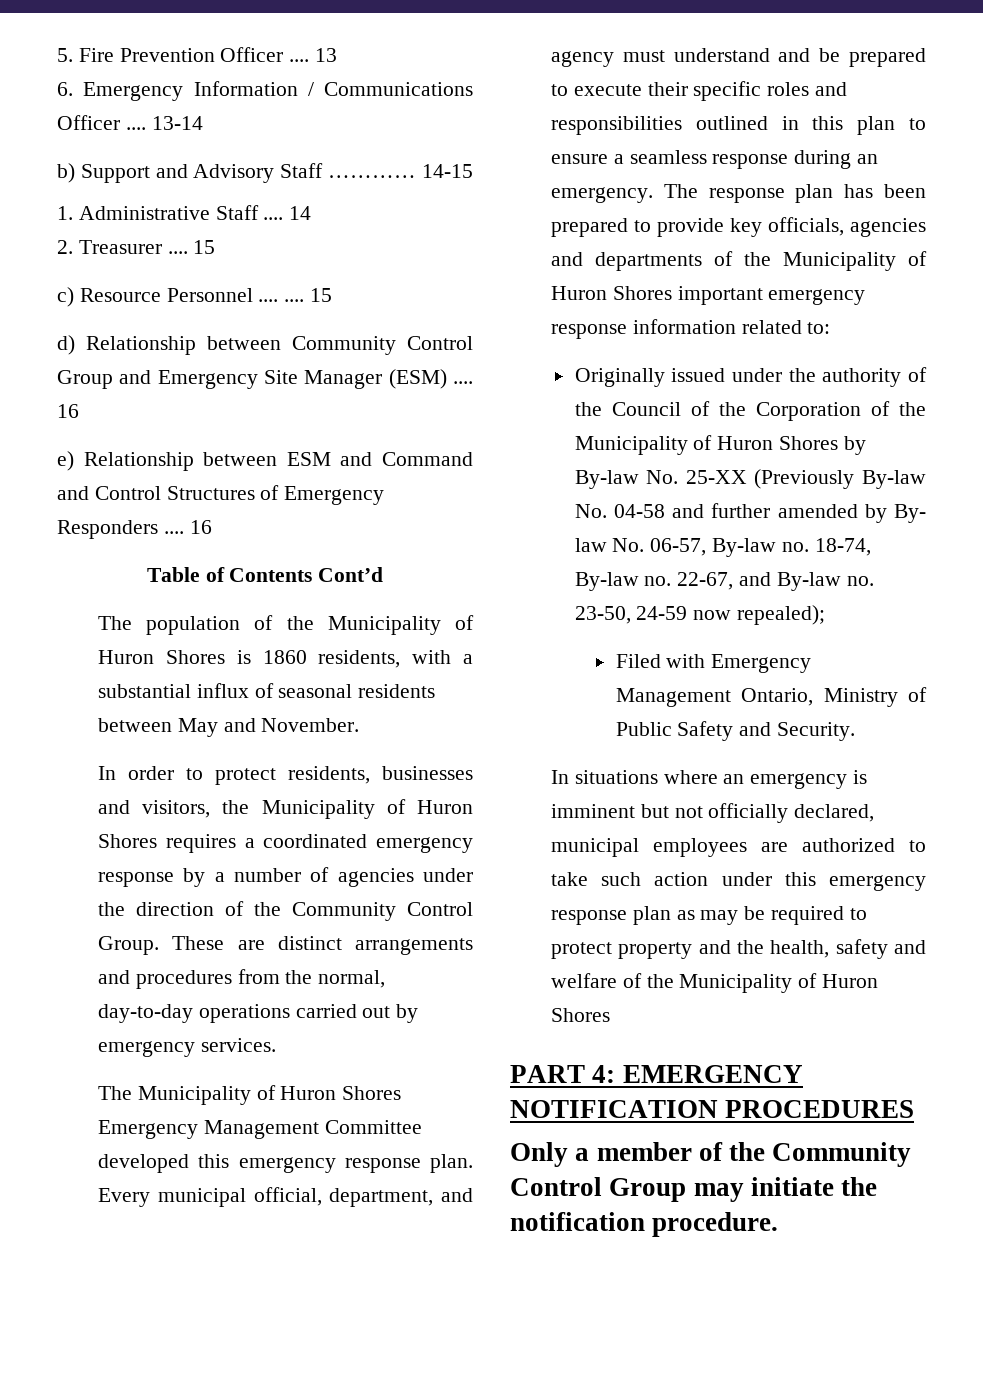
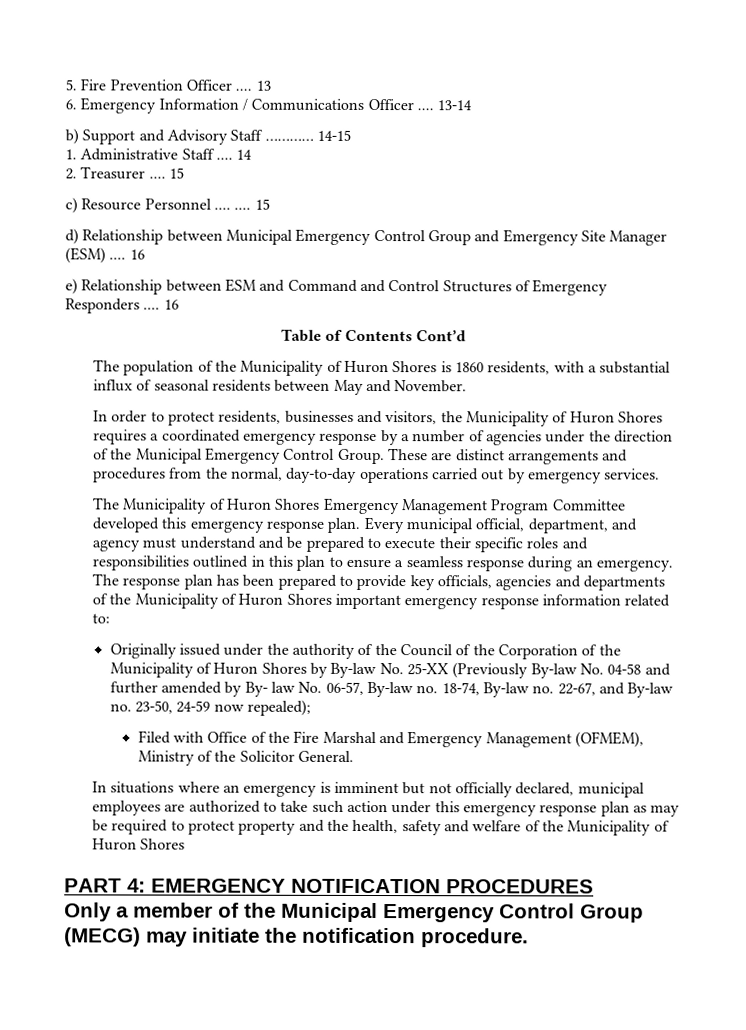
[292,336,396,355] Community -> [225,228,372,245] Municipal Emergency
[292,902,397,921] Community -> [135,447,282,464] Municipal Emergency
(319, 1129) none -> [491,499,550,515] Program
[711,654,812,673] [615,688,814,707] Emergency Management Ontario, -> [207,730,644,748] Office of the Fire Marshal and Emergency Management (OFMEM),
[615,721,856,741] Public Safety and Security. -> [214,750,355,762] the Solicitor General.
[772,1142,912,1167] [510,1177,687,1202] Community Control Group -> [281,902,644,923] [64,927,141,947] Municipal Emergency Control Group (MECG)

